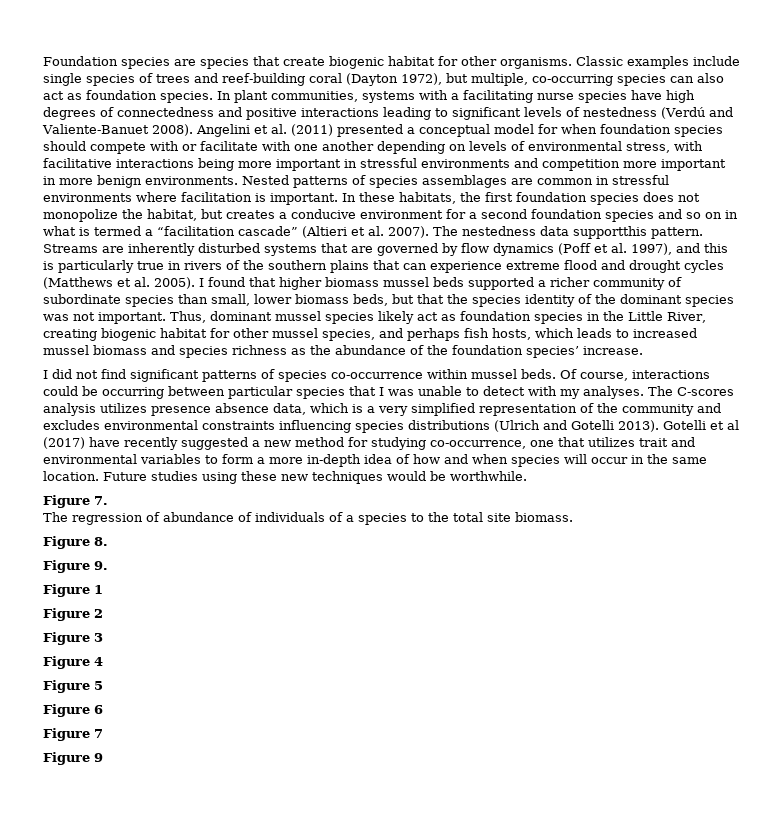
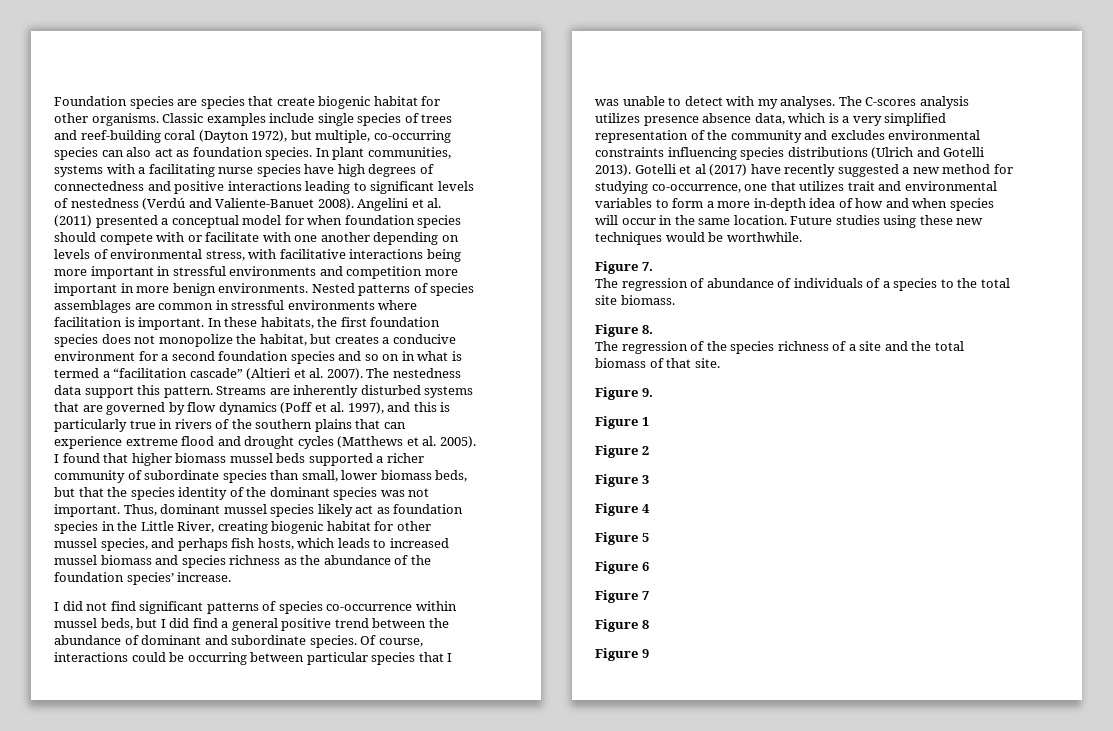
[573,226,647,239] supportthis -> [84,385,161,398] support this
[521,369,556,379] beds. -> [100,618,449,631] [54,635,357,648] beds, but I did find a general positive trend between the abundance of dominant and subordinate species.
(108, 541) none -> [595,341,964,354] [595,358,720,368] // The regression of the species richness of a site and the total biomass of that site.
(103, 733) none -> [595,619,649,632] // Figure 8

